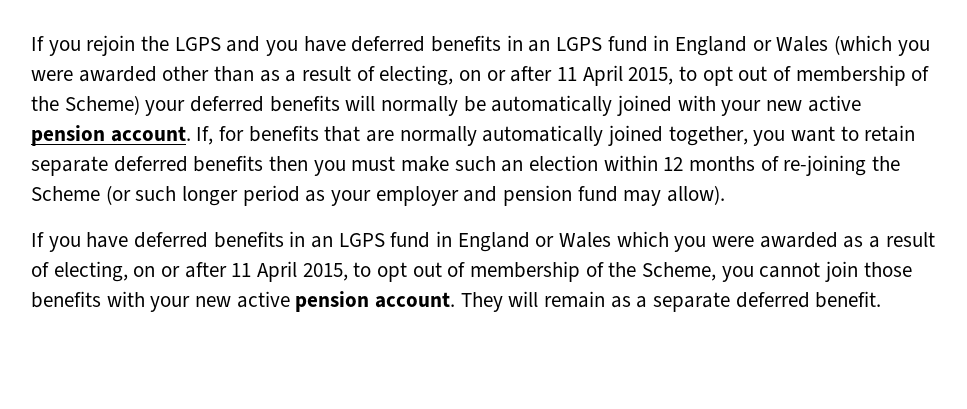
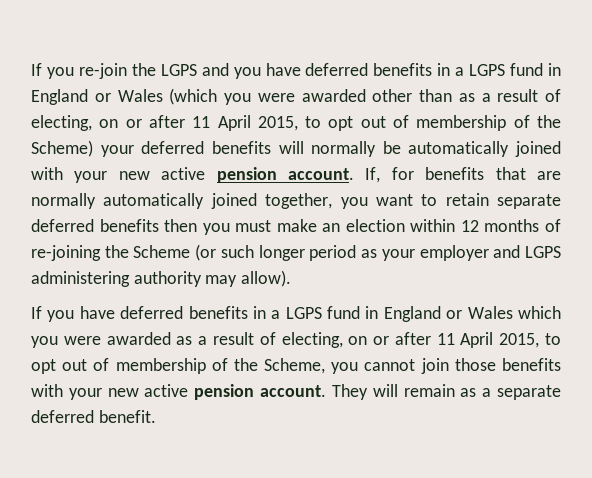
[31,35,136,56] If you rejoin -> [31,63,127,79] If you re-join
[528,40,551,52] an -> [455,67,465,76] a
[454,156,496,171] such -> (317, 225) none
[503,185,618,206] pension fund -> [525,246,562,258] [31,271,202,287] LGPS administering authority
[311,236,334,248] an -> [271,310,281,319] a

